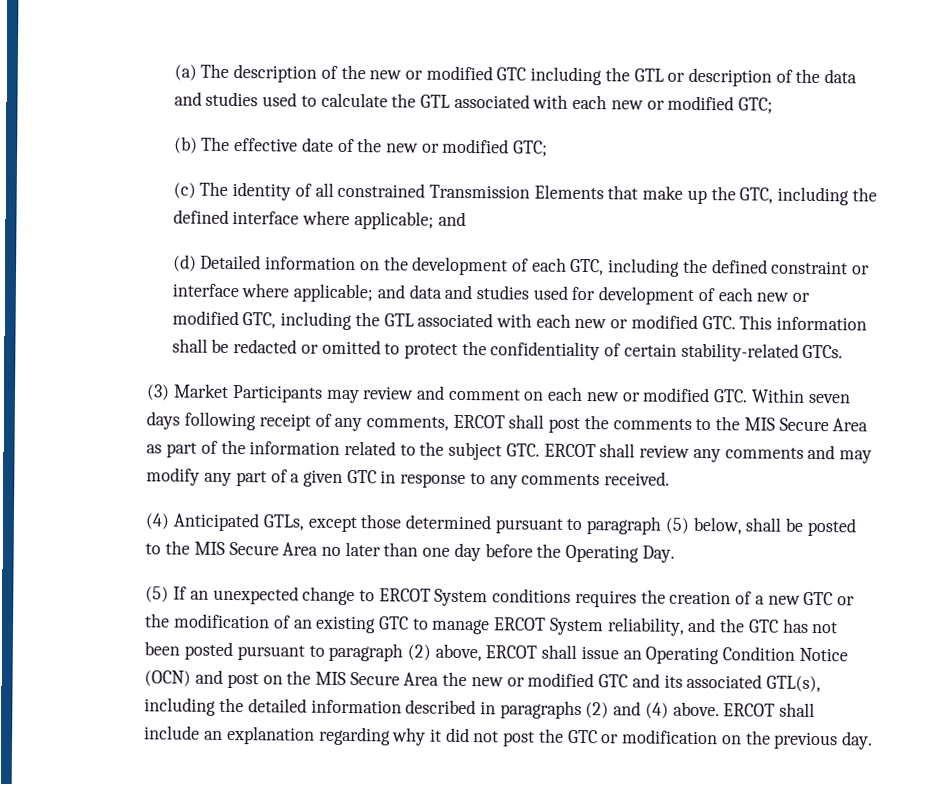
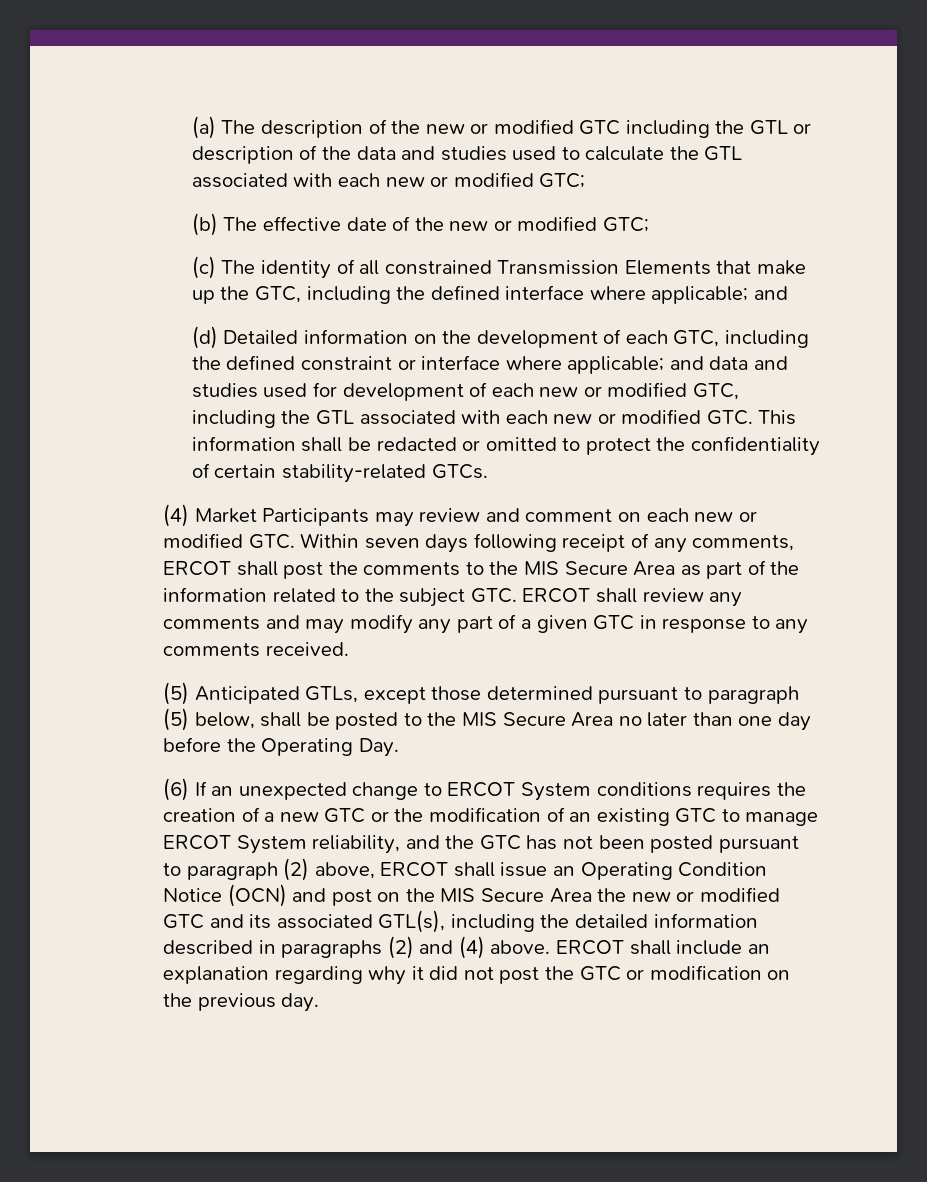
[146,384,171,401] (3) -> [163,504,190,527] (4)
[145,513,170,530] (4) -> [163,682,190,705] (5)
[145,586,170,603] (5) -> [163,778,190,801] (6)

